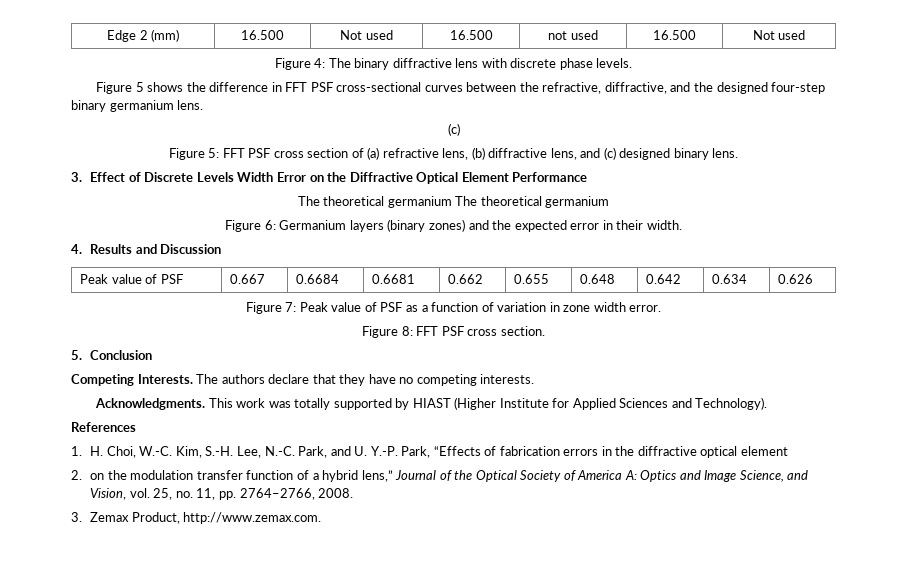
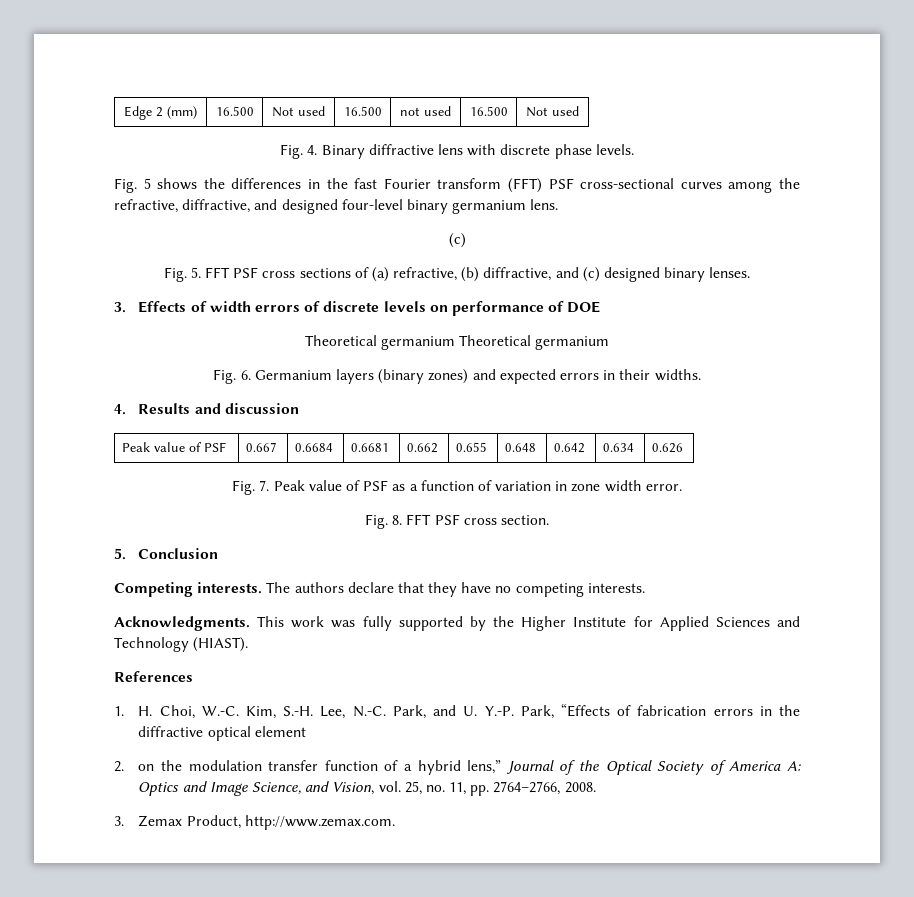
[274,58,390,70] Figure 4: The binary -> [280,144,365,159] Fig. 4. Binary
[96,82,133,94] Figure -> [114,178,137,193] Fig.
[209,82,308,92] difference in FFT -> [231,178,542,193] differences in the fast Fourier transform (FFT)
[466,82,517,92] between -> [728,181,773,193] among
[693,82,826,94] the designed four-step -> [281,199,403,214] designed four-level
[168,148,349,160] Figure 5: FFT PSF cross section -> [163,267,351,282] Fig. 5. FFT PSF cross sections
[382,147,577,160] refractive lens, (b) diffractive lens, -> [393,267,552,282] refractive, (b) diffractive,
[712,148,739,158] [71,172,588,184] [297,196,542,208] lens. // 3. Effect of Discrete Levels Width Error on the Diffractive Optical Element Performance // The theoretical germanium The theoretical -> [709,267,751,278] [114,301,601,316] [304,335,532,350] lenses. // 3. Effects of width errors of discrete levels on performance of DOE // Theoretical germanium Theoretical
[225,220,276,232] Figure 6: -> [213,369,251,384] Fig. 6.
[492,220,600,232] the expected error -> [499,369,599,384] expected errors
[646,220,682,230] width. -> [654,369,701,381] widths.
[160,244,222,254] Discussion -> [224,403,299,414] discussion
[245,302,297,314] Figure 7: -> [232,480,270,495] Fig. 7.
[362,326,413,338] Figure 8: -> [365,514,403,529] Fig. 8.
[137,374,193,384] Interests. -> [197,582,263,594] interests.
[294,398,331,410] totally -> [362,616,392,631] fully
[412,397,497,410] HIAST (Higher -> [493,616,567,631] the Higher
[695,397,768,410] Technology). -> [114,637,249,652] Technology (HIAST).

